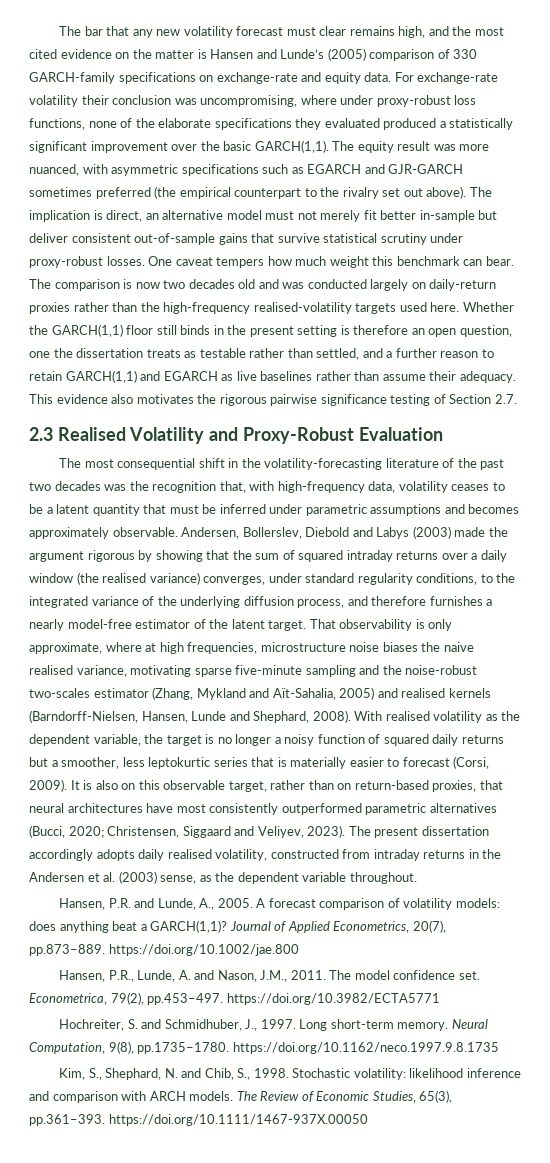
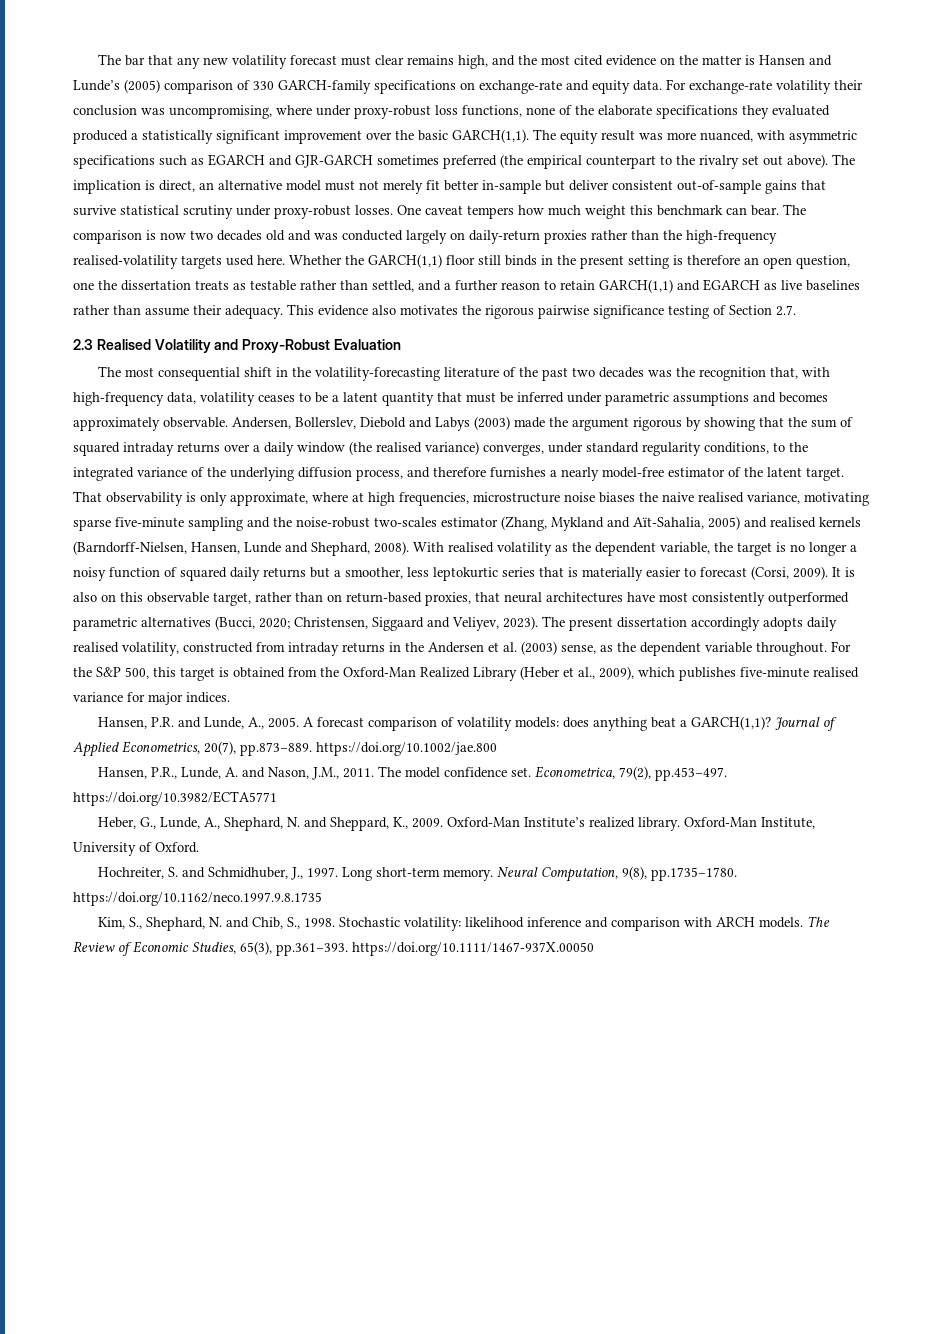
(417, 878) none -> [831,641,851,652] [73,666,859,681] [73,692,230,705] For the S&P 500, this target is obtained from the Oxford-Man Realized Library (Heber et al., 2009), which publishes five-minute realised variance for major indices.
(440, 999) none -> [97,817,815,831] [73,842,199,856] // Heber, G., Lunde, A., Shephard, N. and Sheppard, K., 2009. Oxford-Man Institute’s realized library. Oxford-Man Institute, University of Oxford.

